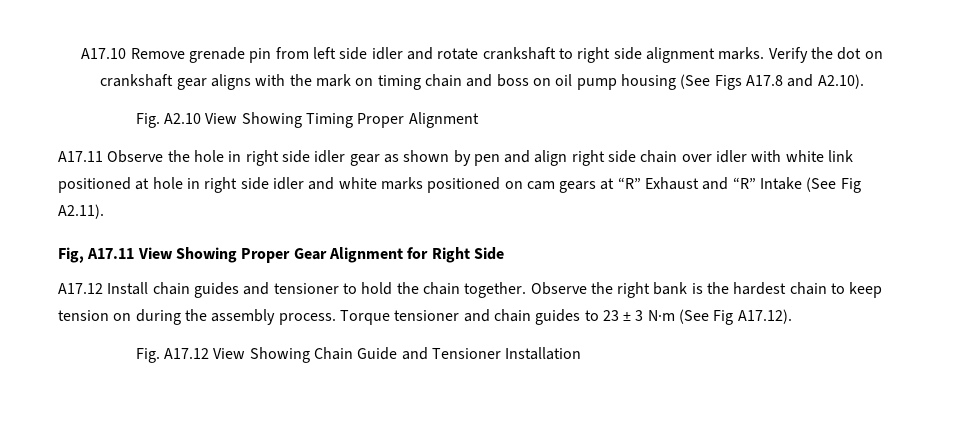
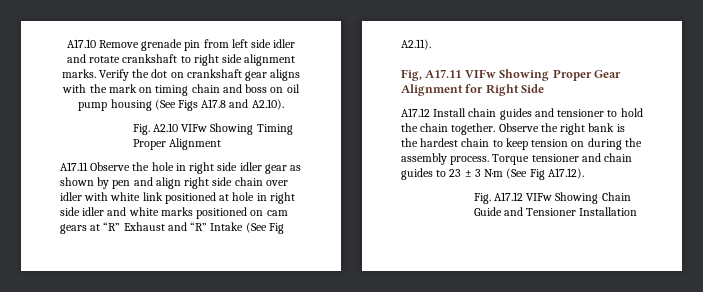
[205,113,238,124] View -> [181,124,208,132] VIFw
[137,247,173,259] View -> [464,69,496,78] VIFw
[213,348,246,359] View -> [526,193,553,201] VIFw

